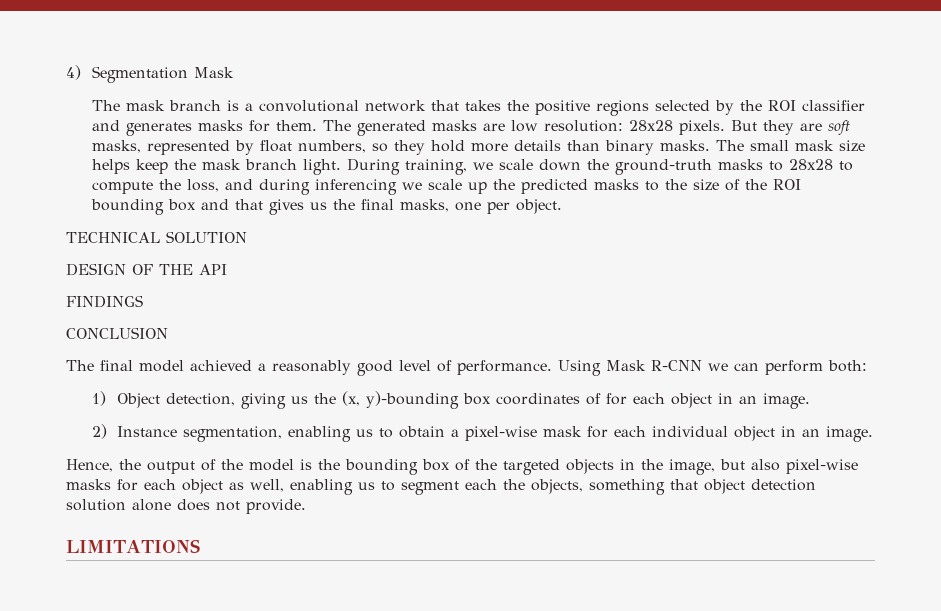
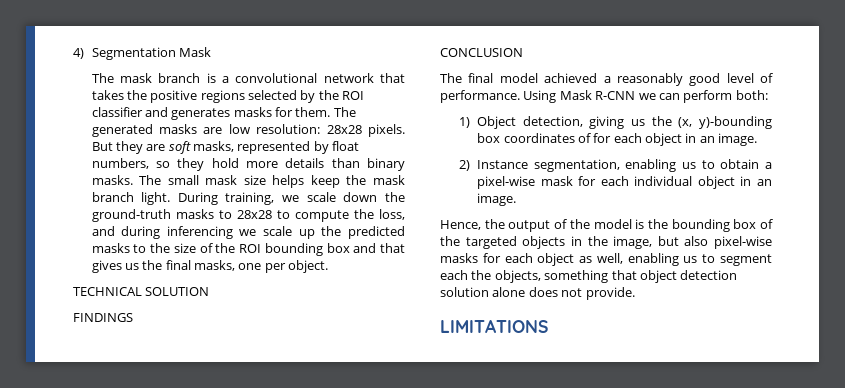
[66,263,227,276] // DESIGN OF THE API -> (210, 291) none

